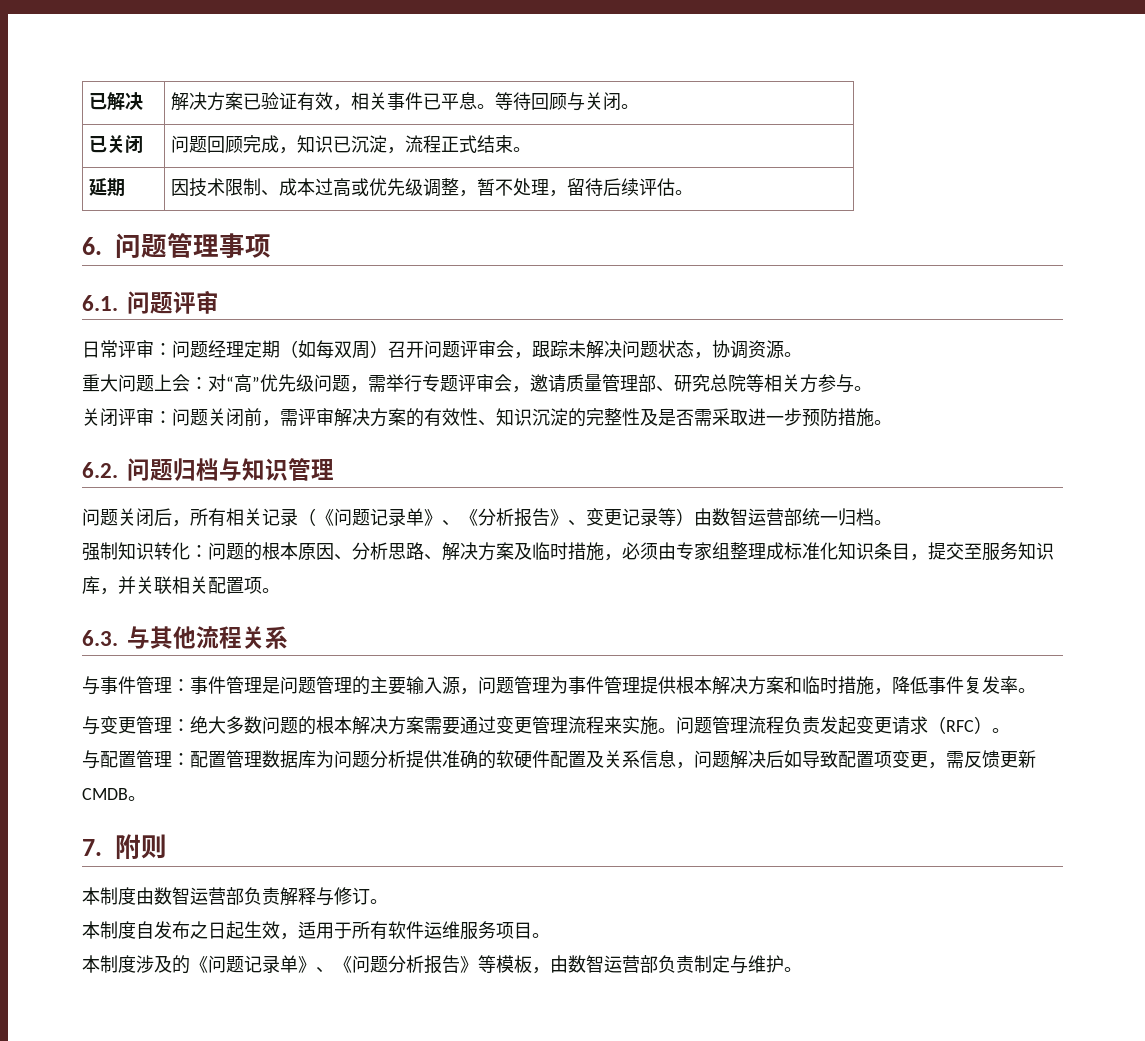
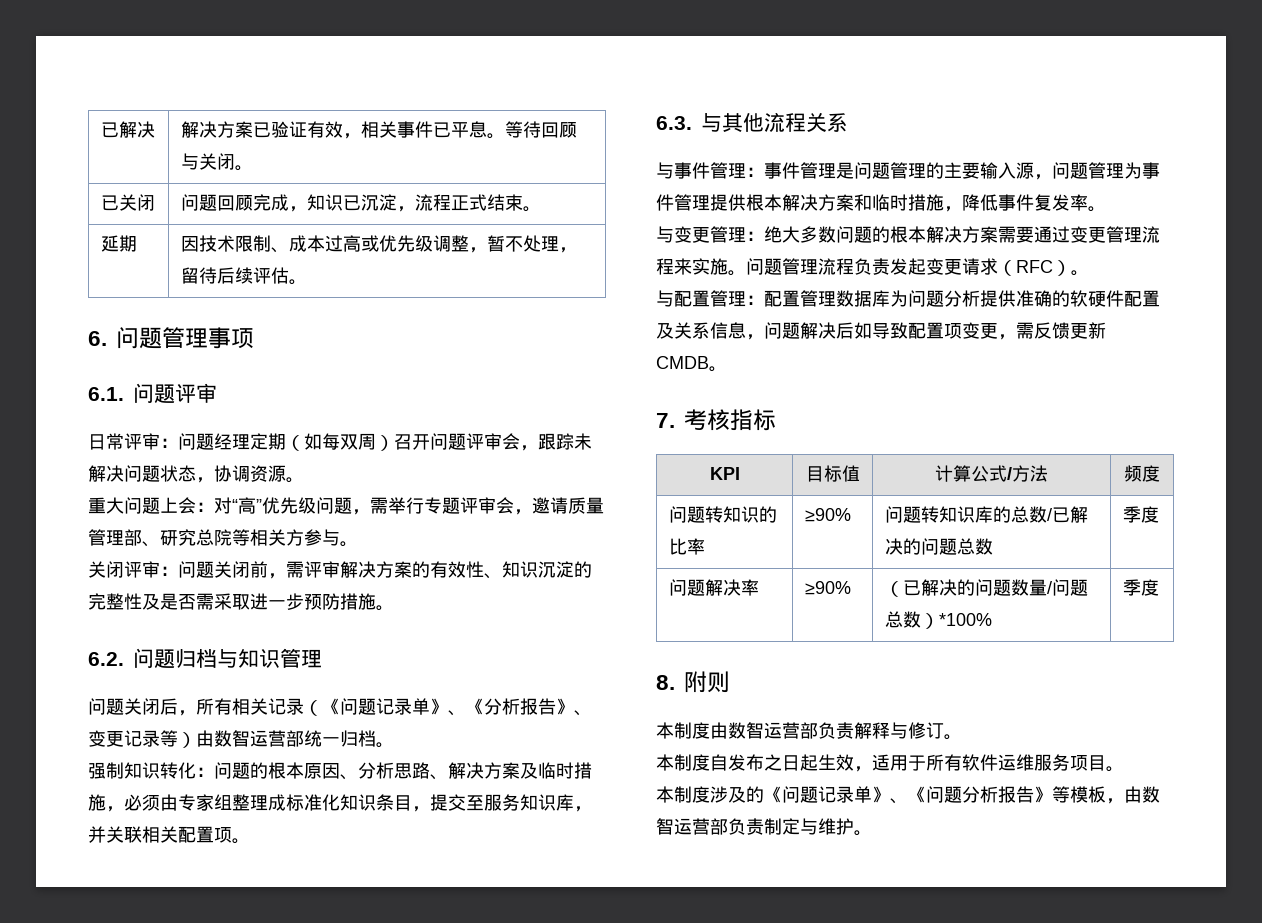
(102, 847) none -> [684,409,776,431] [709,467,740,480] [805,465,860,482] [935,465,1048,482] [1124,465,1160,482] [668,506,777,523] [668,538,705,555] [804,508,851,522] [884,506,1088,523] [884,538,993,555] [1122,506,1159,523] [668,579,759,596] [804,581,851,595] [884,579,1088,597] [884,611,992,629] [1122,579,1159,596] [656,675,675,690] 考核指标 // KPI | 目标值 | 计算公式/方法 | 频度 // 问题转知识的比率 | ≥90% | 问题转知识库的总数/已解决的问题总数 | 季度 // 问题解决率 | ≥90% | （已解决的问题数量/问题总数）*100% | 季度 // 8.

